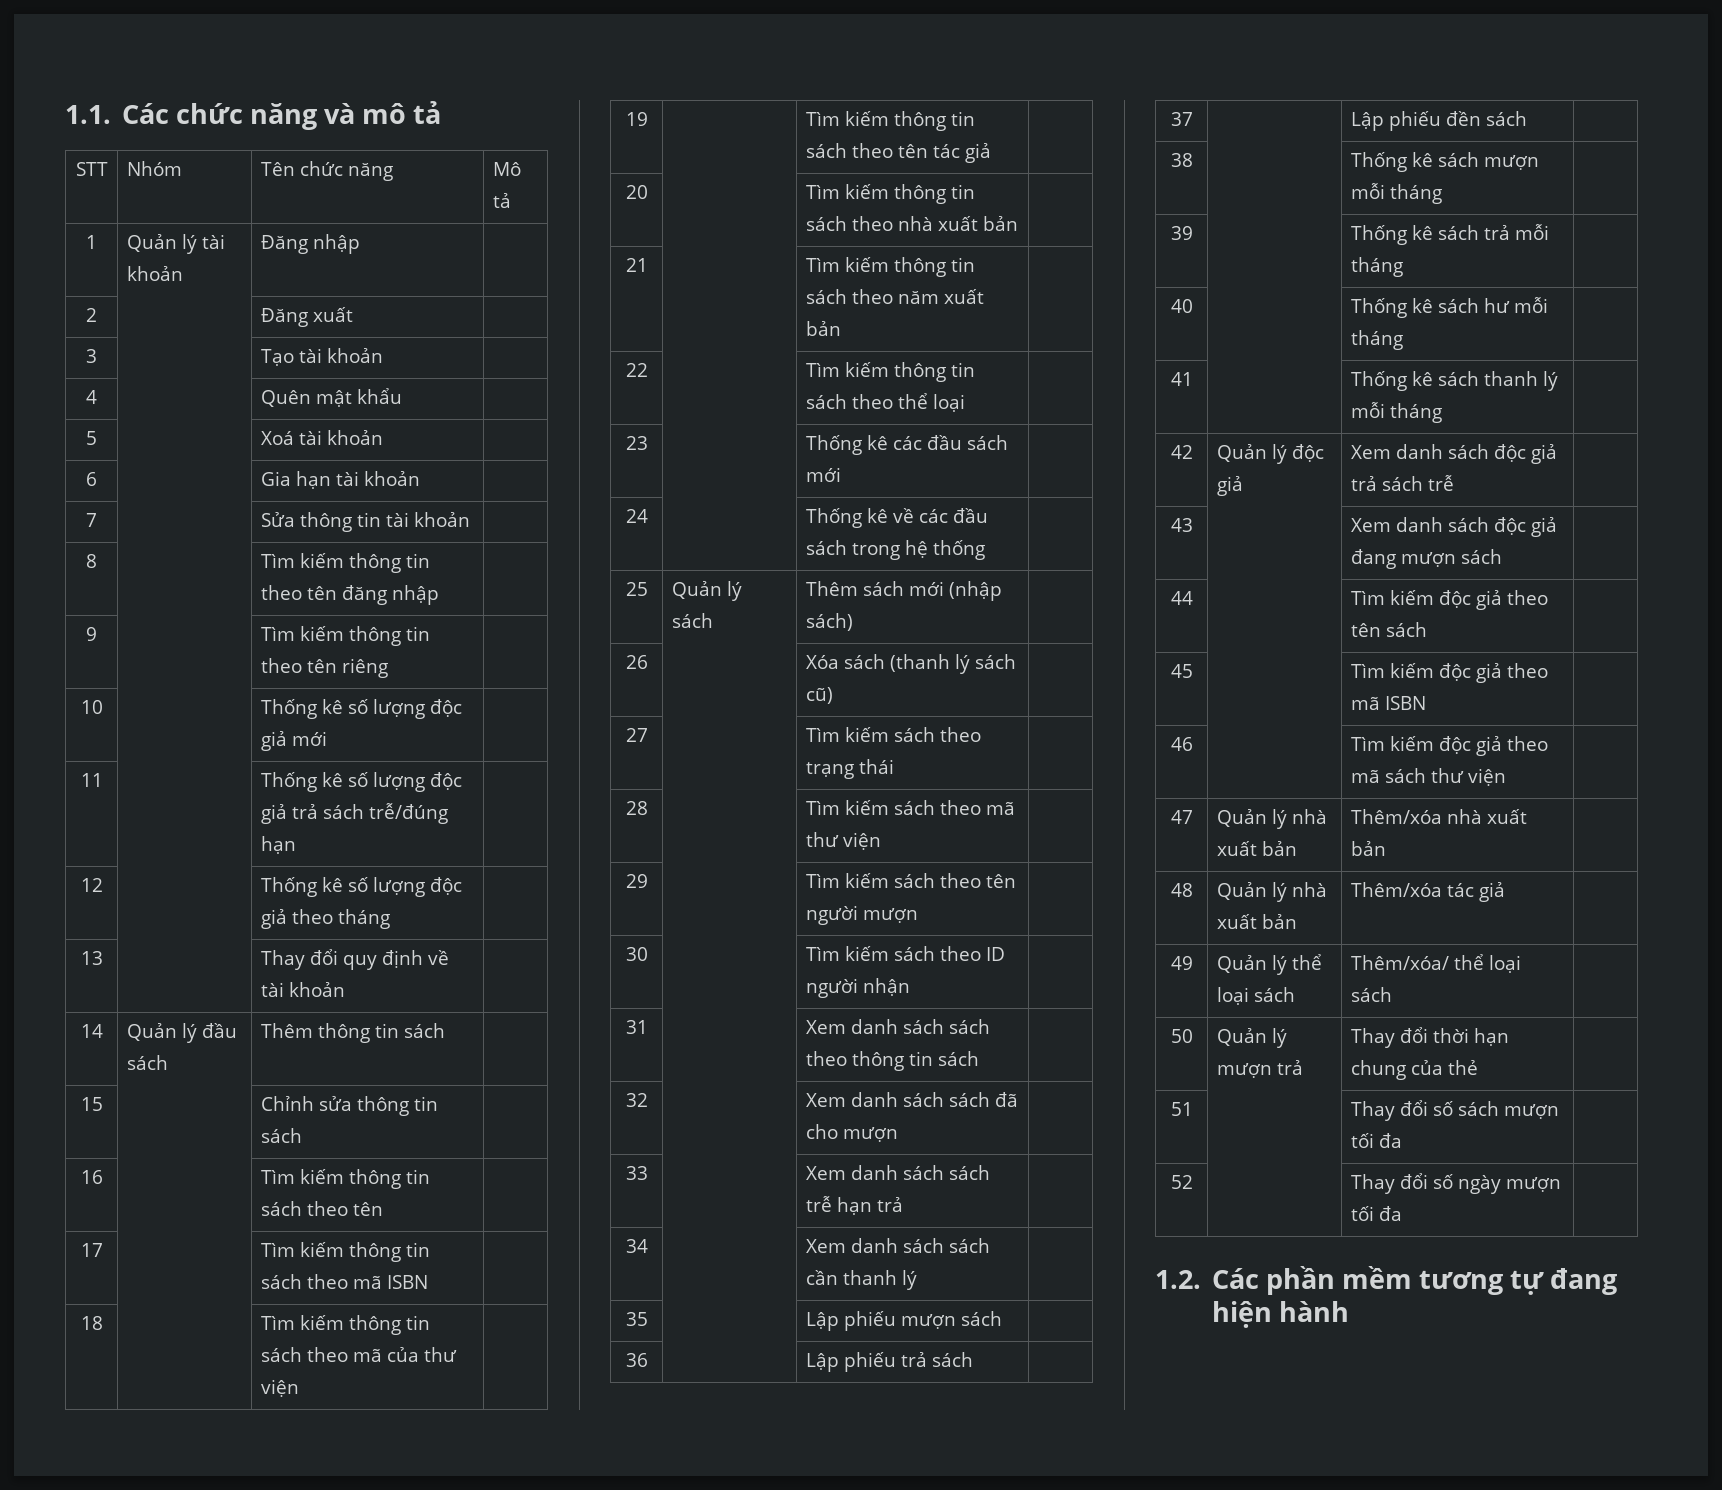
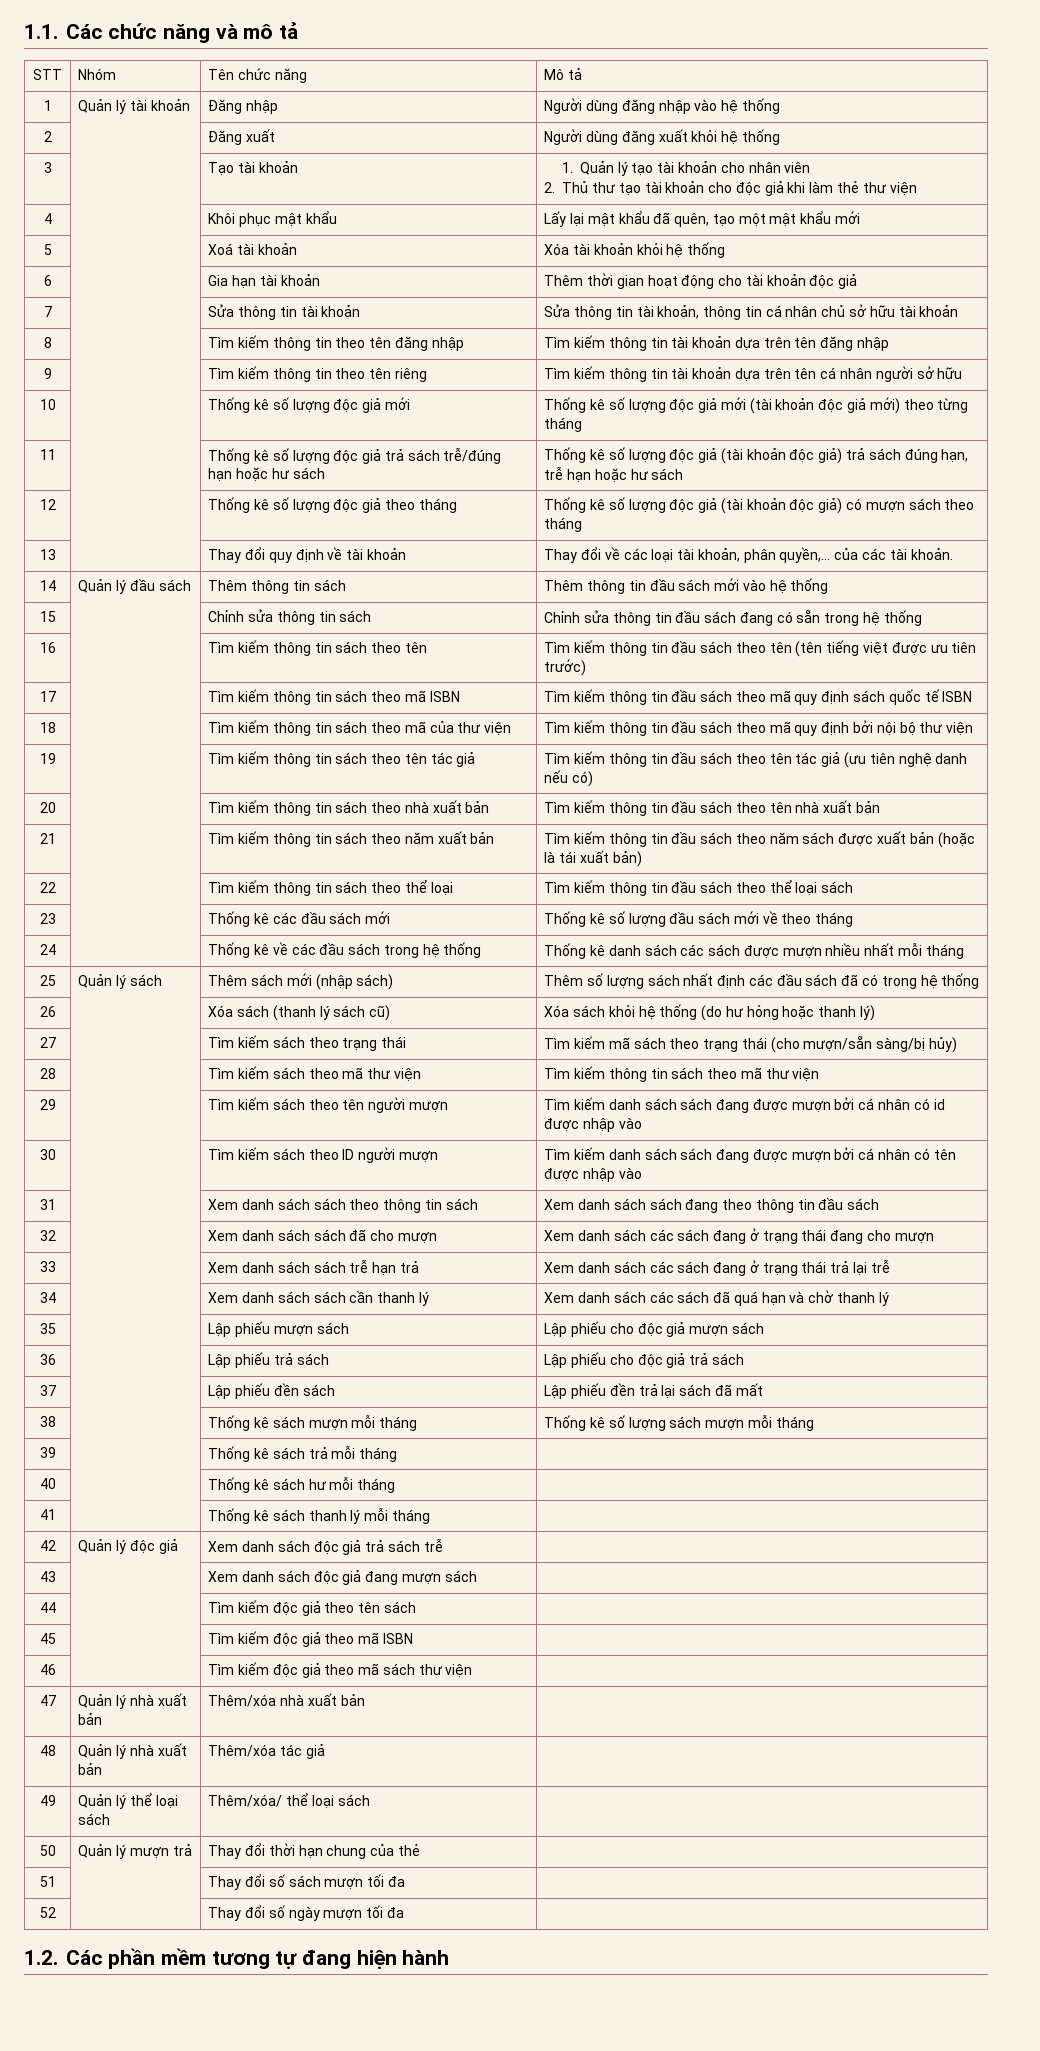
[86,308,97,322] [260,307,354,327] [86,349,97,363] [260,348,384,366] // 2 | | Đăng xuất | // 3 | | Tạo tài khoản | -> [544,98,780,114] [43,131,52,142] [208,129,275,145] [544,129,780,145] [43,162,52,173] [208,161,298,176] [561,161,811,176] [544,181,917,196] Người dùng đăng nhập vào hệ thống // 2 | | Đăng xuất | Người dùng đăng xuất khỏi hệ thống // 3 | | Tạo tài khoản | 1. Quản lý tạo tài khoản cho nhân viên // 2. Thủ thư tạo tài khoản cho độc giả khi làm thẻ thư viện
[260,390,311,407] Quên -> [208,213,271,227] Khôi phục
[86,431,97,445] [260,430,384,445] // 5 | | Xoá tài khoản | -> [544,211,861,227] [43,244,52,255] [208,243,297,255] [544,242,726,258] Lấy lại mật khẩu đã quên, tạo một mật khẩu mới // 5 | | Xoá tài khoản | Xóa tài khoản khỏi hệ thống
(421, 478) none -> [544,273,858,289] Thêm thời gian hoạt động cho tài khoản độc giả
(471, 519) none -> [544,304,959,320] Sửa thông tin tài khoản, thông tin cá nhân chủ sở hữu tài khoản
(440, 595) none -> [544,335,890,351] Tìm kiếm thông tin tài khoản dựa trên tên đăng nhập
(389, 668) none -> [544,366,963,382] Tìm kiếm thông tin tài khoản dựa trên tên cá nhân người sở hữu
(328, 738) none -> [544,397,969,414] [544,417,583,432] Thống kê số lượng độc giả mới (tài khoản độc giả mới) theo từng tháng
(296, 845) | -> [235,467,325,482] [544,447,969,464] [544,466,684,483] hoặc hư sách | Thống kê số lượng độc giả (tài khoản độc giả) trả sách đúng hạn, trễ hạn hoặc hư sách
(391, 919) none -> [544,497,975,514] [544,517,583,532] Thống kê số lượng độc giả (tài khoản độc giả) có mượn sách theo tháng
(346, 989) none -> [544,547,953,563] Thay đổi về các loại tài khoản, phân quyền,… của các tài khoản.
(446, 1030) none -> [544,578,829,594] Thêm thông tin đầu sách mới vào hệ thống
(302, 1135) none -> [544,609,922,626] Chỉnh sửa thông tin đầu sách đang có sẵn trong hệ thống
(384, 1209) none -> [544,640,977,657] [544,659,587,676] Tìm kiếm thông tin đầu sách theo tên (tên tiếng việt được ưu tiên trước)
(429, 1282) none -> [544,689,973,705] Tìm kiếm thông tin đầu sách theo mã quy định sách quốc tế ISBN
(299, 1388) none -> [544,720,974,736] Tìm kiếm thông tin đầu sách theo mã quy định bởi nội bộ thư viện
(992, 153) none -> [544,751,968,768] [544,770,593,787] Tìm kiếm thông tin đầu sách theo tên tác giả (ưu tiên nghệ danh nếu có)
(1019, 223) none -> [544,800,881,816] Tìm kiếm thông tin đầu sách theo tên nhà xuất bản
(841, 328) none -> [544,831,975,848] [544,850,642,867] Tìm kiếm thông tin đầu sách theo năm sách được xuất bản (hoặc là tái xuất bản)
(966, 403) none -> [544,880,854,896] Tìm kiếm thông tin đầu sách theo thể loại sách
(841, 474) none -> [544,911,854,927] Thống kê số lượng đầu sách mới về theo tháng
(986, 550) none -> [544,942,964,959] Thống kê danh sách các sách được mượn nhiều nhất mỗi tháng
(853, 622) none -> [544,973,980,989] Thêm số lượng sách nhất định các đầu sách đã có trong hệ thống
(833, 695) none -> [544,1004,876,1021] Xóa sách khỏi hệ thống (do hư hỏng hoặc thanh lý)
(895, 766) none -> [544,1035,958,1053] Tìm kiếm mã sách theo trạng thái (cho mượn/sẵn sàng/bị hủy)
(882, 841) none -> [544,1066,820,1082] Tìm kiếm thông tin sách theo mã thư viện
(919, 915) none -> [544,1097,945,1113] [544,1117,642,1132] Tìm kiếm danh sách sách đang được mượn bởi cá nhân có id được nhập vào
[863,978,911,996] nhận | -> [398,1151,438,1163] [544,1147,956,1163] [544,1167,642,1182] mượn | Tìm kiếm danh sách sách đang được mượn bởi cá nhân có tên được nhập vào
(980, 1058) none -> [544,1198,880,1213] Xem danh sách sách đang theo thông tin đầu sách
(899, 1134) none -> [544,1228,934,1244] Xem danh sách các sách đang ở trạng thái đang cho mượn
(904, 1204) none -> [544,1259,890,1276] Xem danh sách các sách đang ở trạng thái trả lại trễ
(918, 1280) none -> [544,1290,889,1306] Xem danh sách các sách đã quá hạn và chờ thanh lý
(1003, 1318) none -> [544,1321,764,1337] Lập phiếu cho độc giả mượn sách
(974, 1359) none -> [544,1352,744,1368] Lập phiếu cho độc giả trả sách
(1528, 118) none -> [544,1383,763,1399] Lập phiếu đền trả lại sách đã mất
(1443, 194) none -> [544,1414,814,1431] Thống kê số lượng sách mượn mỗi tháng

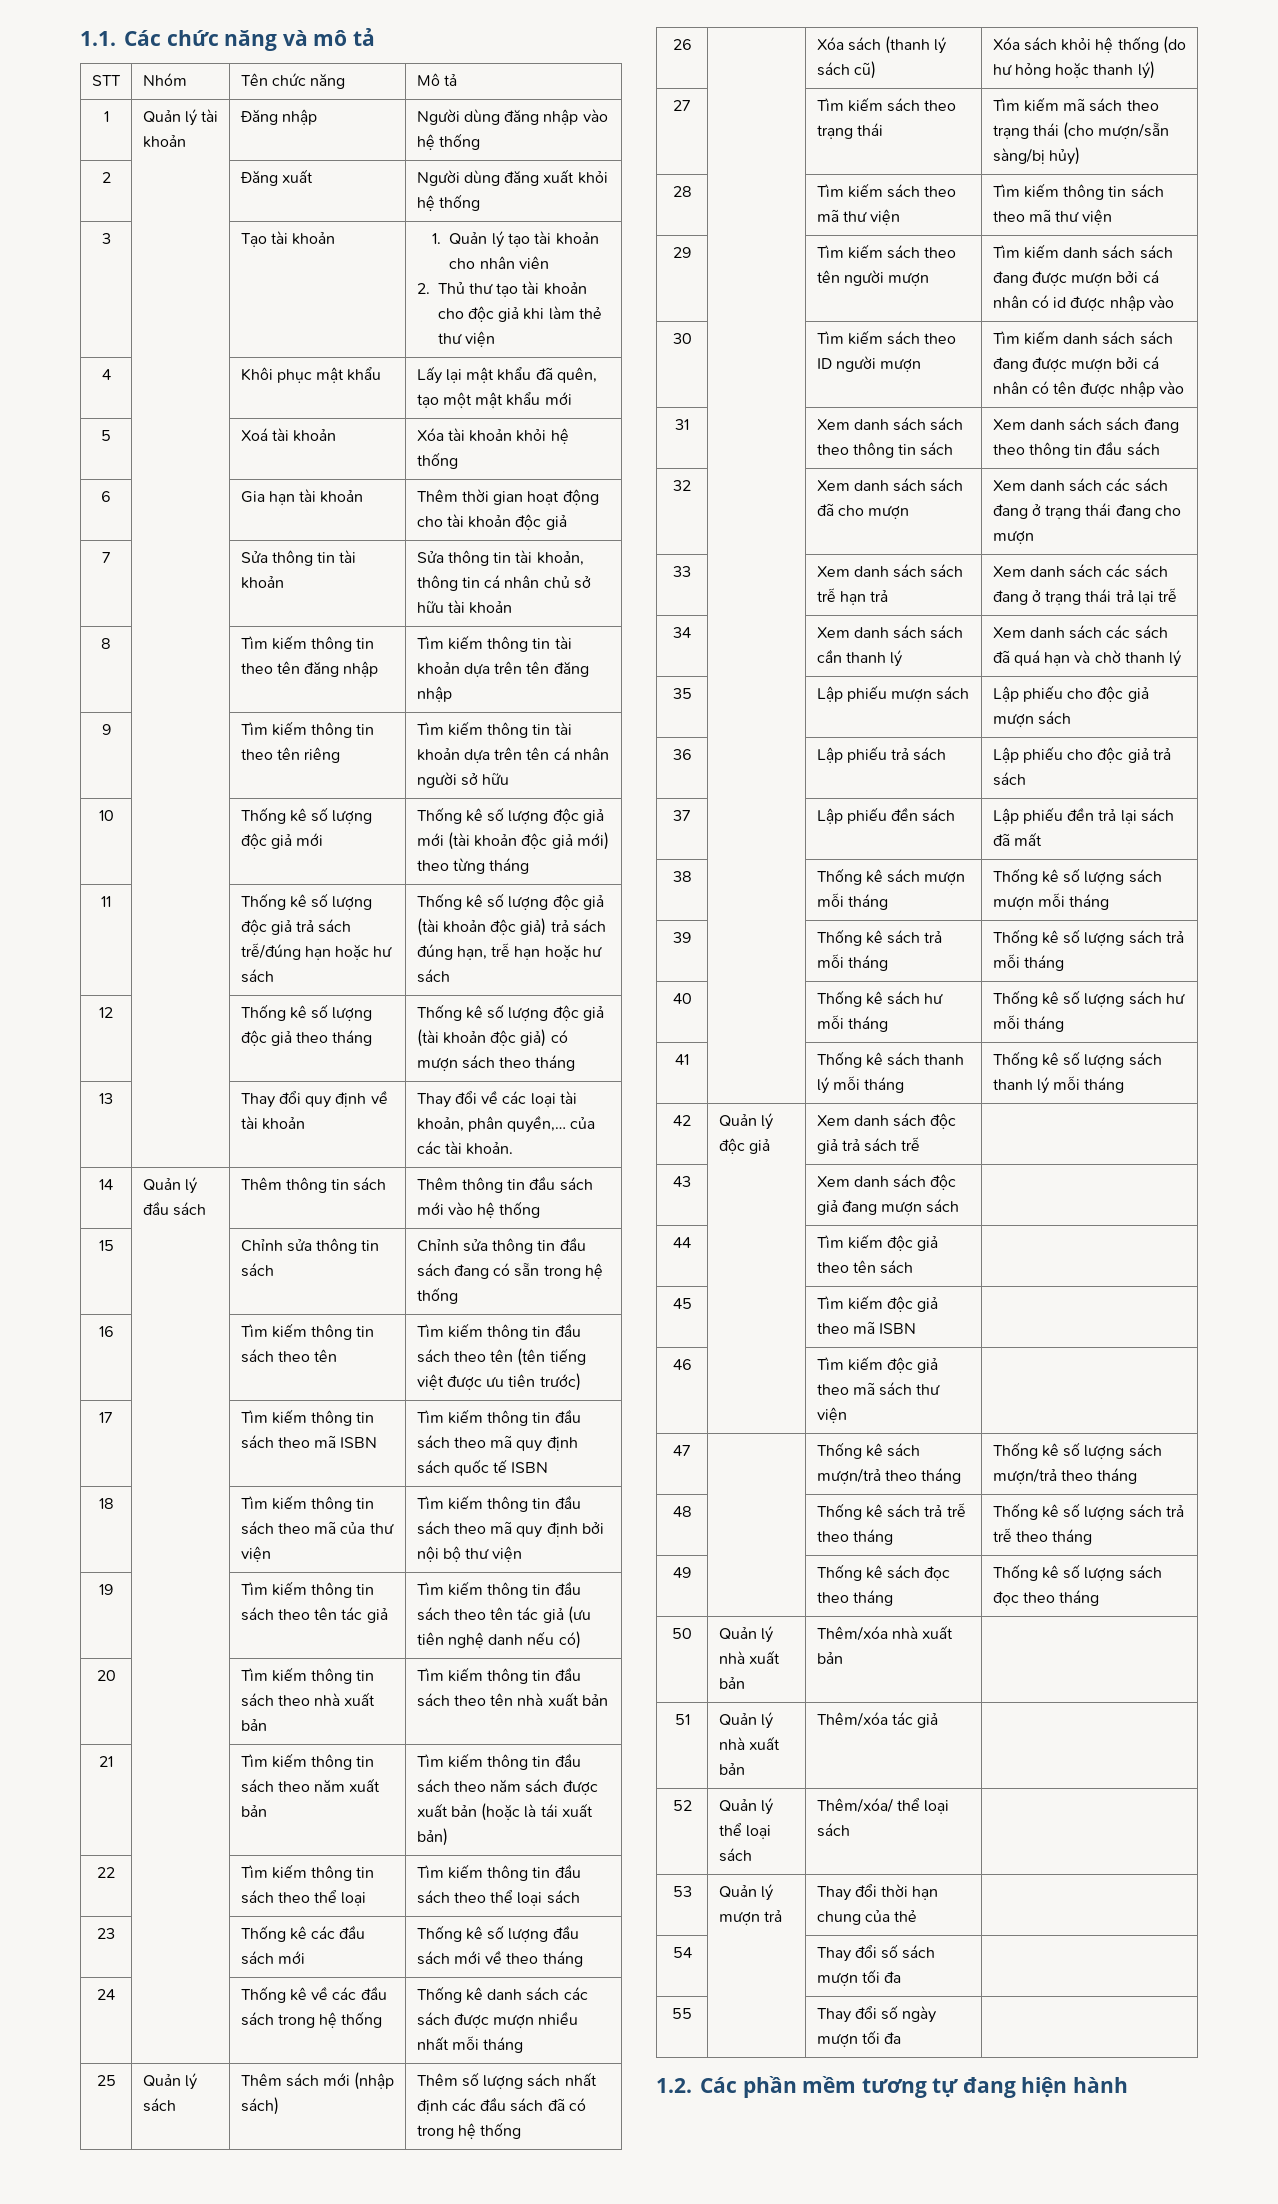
(398, 1454) none -> [992,929,1185,946] [992,954,1064,971] Thống kê số lượng sách trả mỗi tháng
(396, 1485) none -> [992,990,1186,1007] [992,1015,1064,1032] Thống kê số lượng sách hư mỗi tháng
(430, 1516) none -> [992,1051,1162,1068] [992,1076,1125,1094] Thống kê số lượng sách thanh lý mỗi tháng
(56, 1700) none -> [816,1442,921,1459] [816,1468,962,1484] [992,1442,1162,1459] [992,1468,1138,1484] [672,1506,692,1517] [816,1503,966,1520] [816,1529,893,1545] [992,1503,1185,1520] [992,1528,1093,1545] [673,1567,691,1578] [816,1564,951,1581] [816,1590,893,1606] [992,1564,1162,1581] [992,1590,1100,1606] [672,1628,692,1639] | Thống kê sách mượn/trả theo tháng | Thống kê số lượng sách mượn/trả theo tháng // 48 | | Thống kê sách trả trễ theo tháng | Thống kê số lượng sách trả trễ theo tháng // 49 | | Thống kê sách đọc theo tháng | Thống kê số lượng sách đọc theo tháng // 50 |
[39,1745,56,1756] 48 -> [674,1714,690,1725] 51
[39,1795,56,1806] 49 -> [672,1800,692,1811] 52
[39,1845,56,1856] 50 -> [672,1886,692,1897] 53
[39,1876,56,1887] 51 -> [672,1947,692,1958] 54
[39,1907,56,1918] 52 -> [672,2008,692,2019] 55

